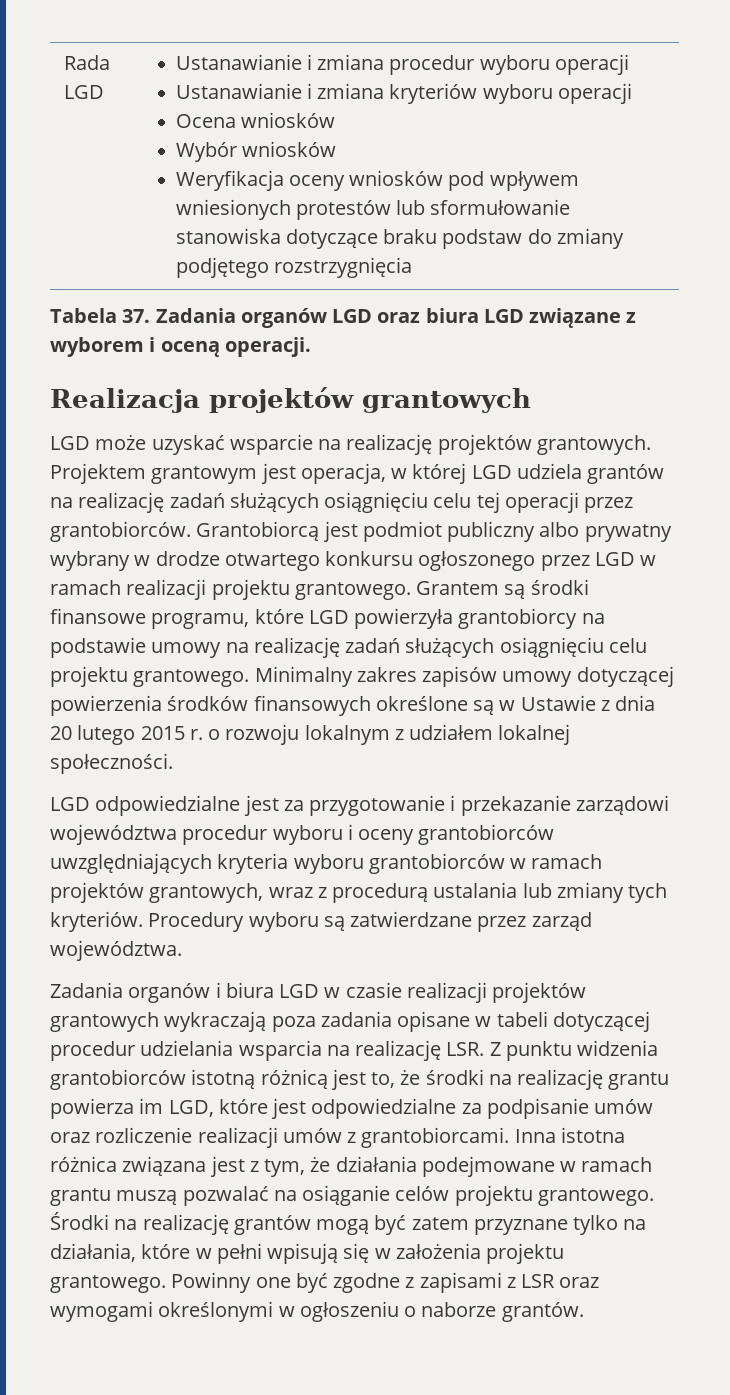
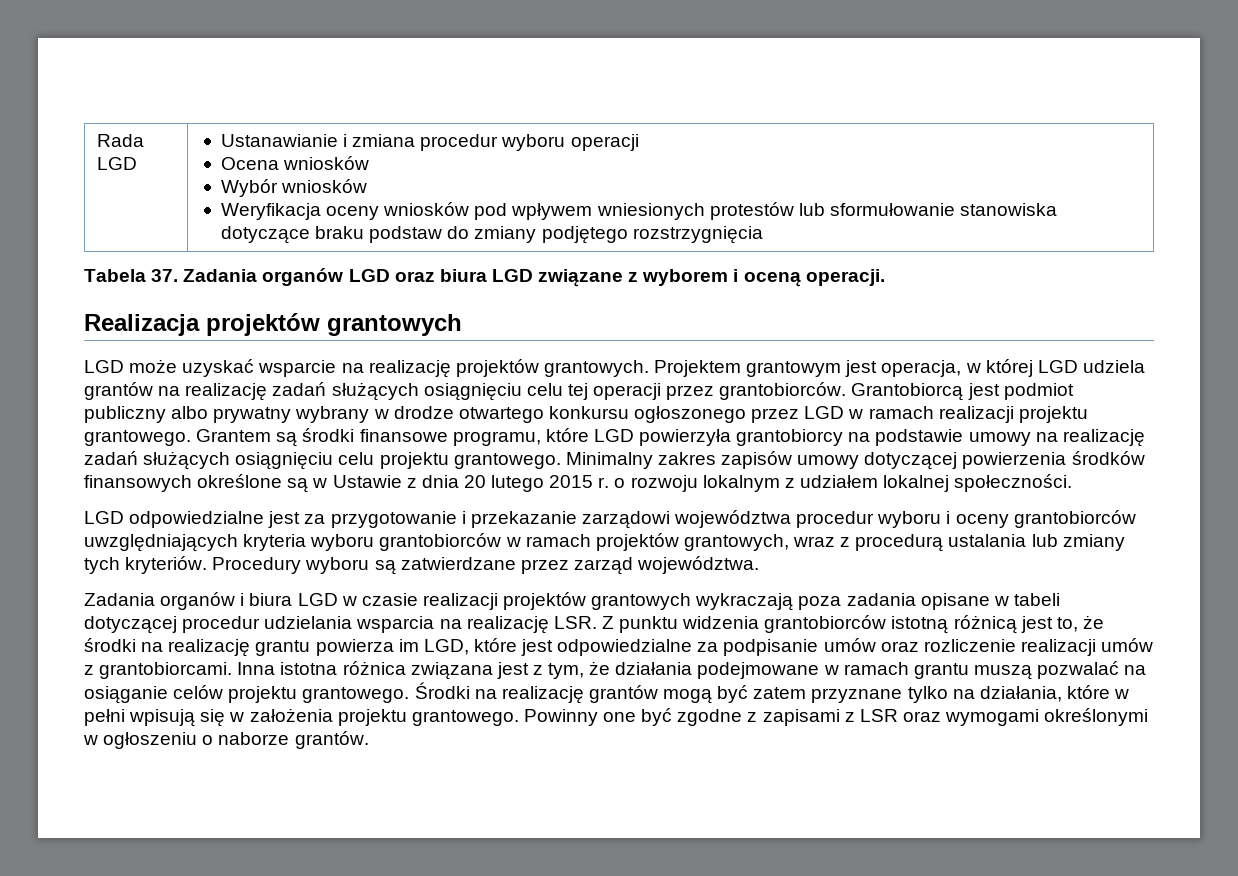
[175,83,632,104] // Ustanawianie i zmiana kryteriów wyboru operacji -> (639, 142) none

